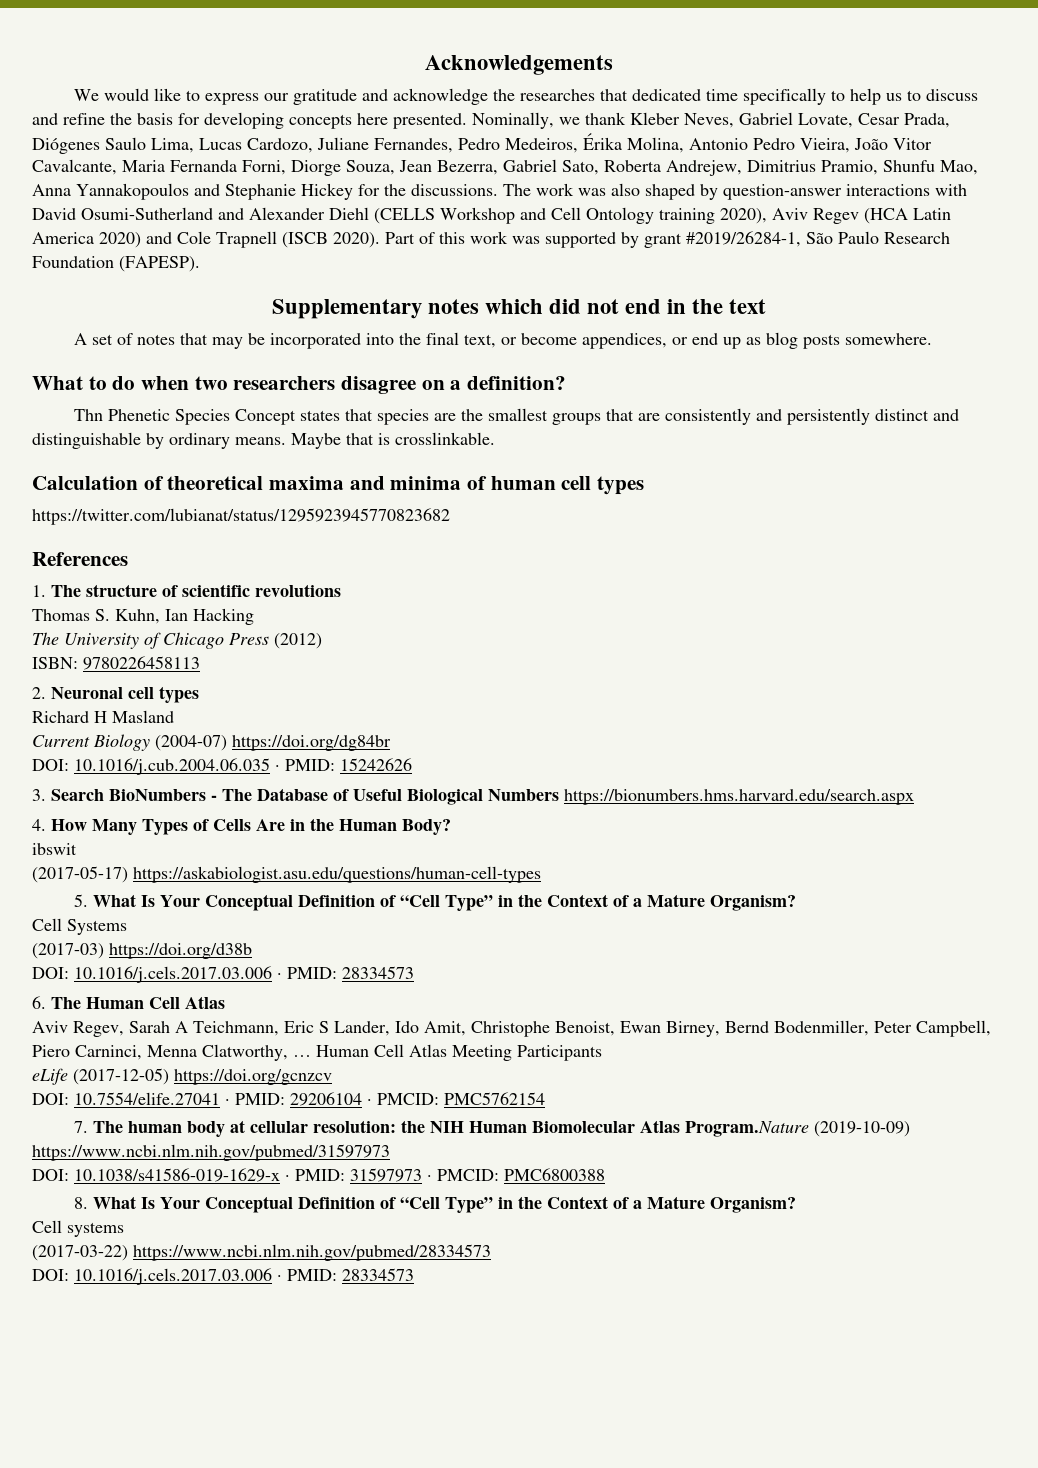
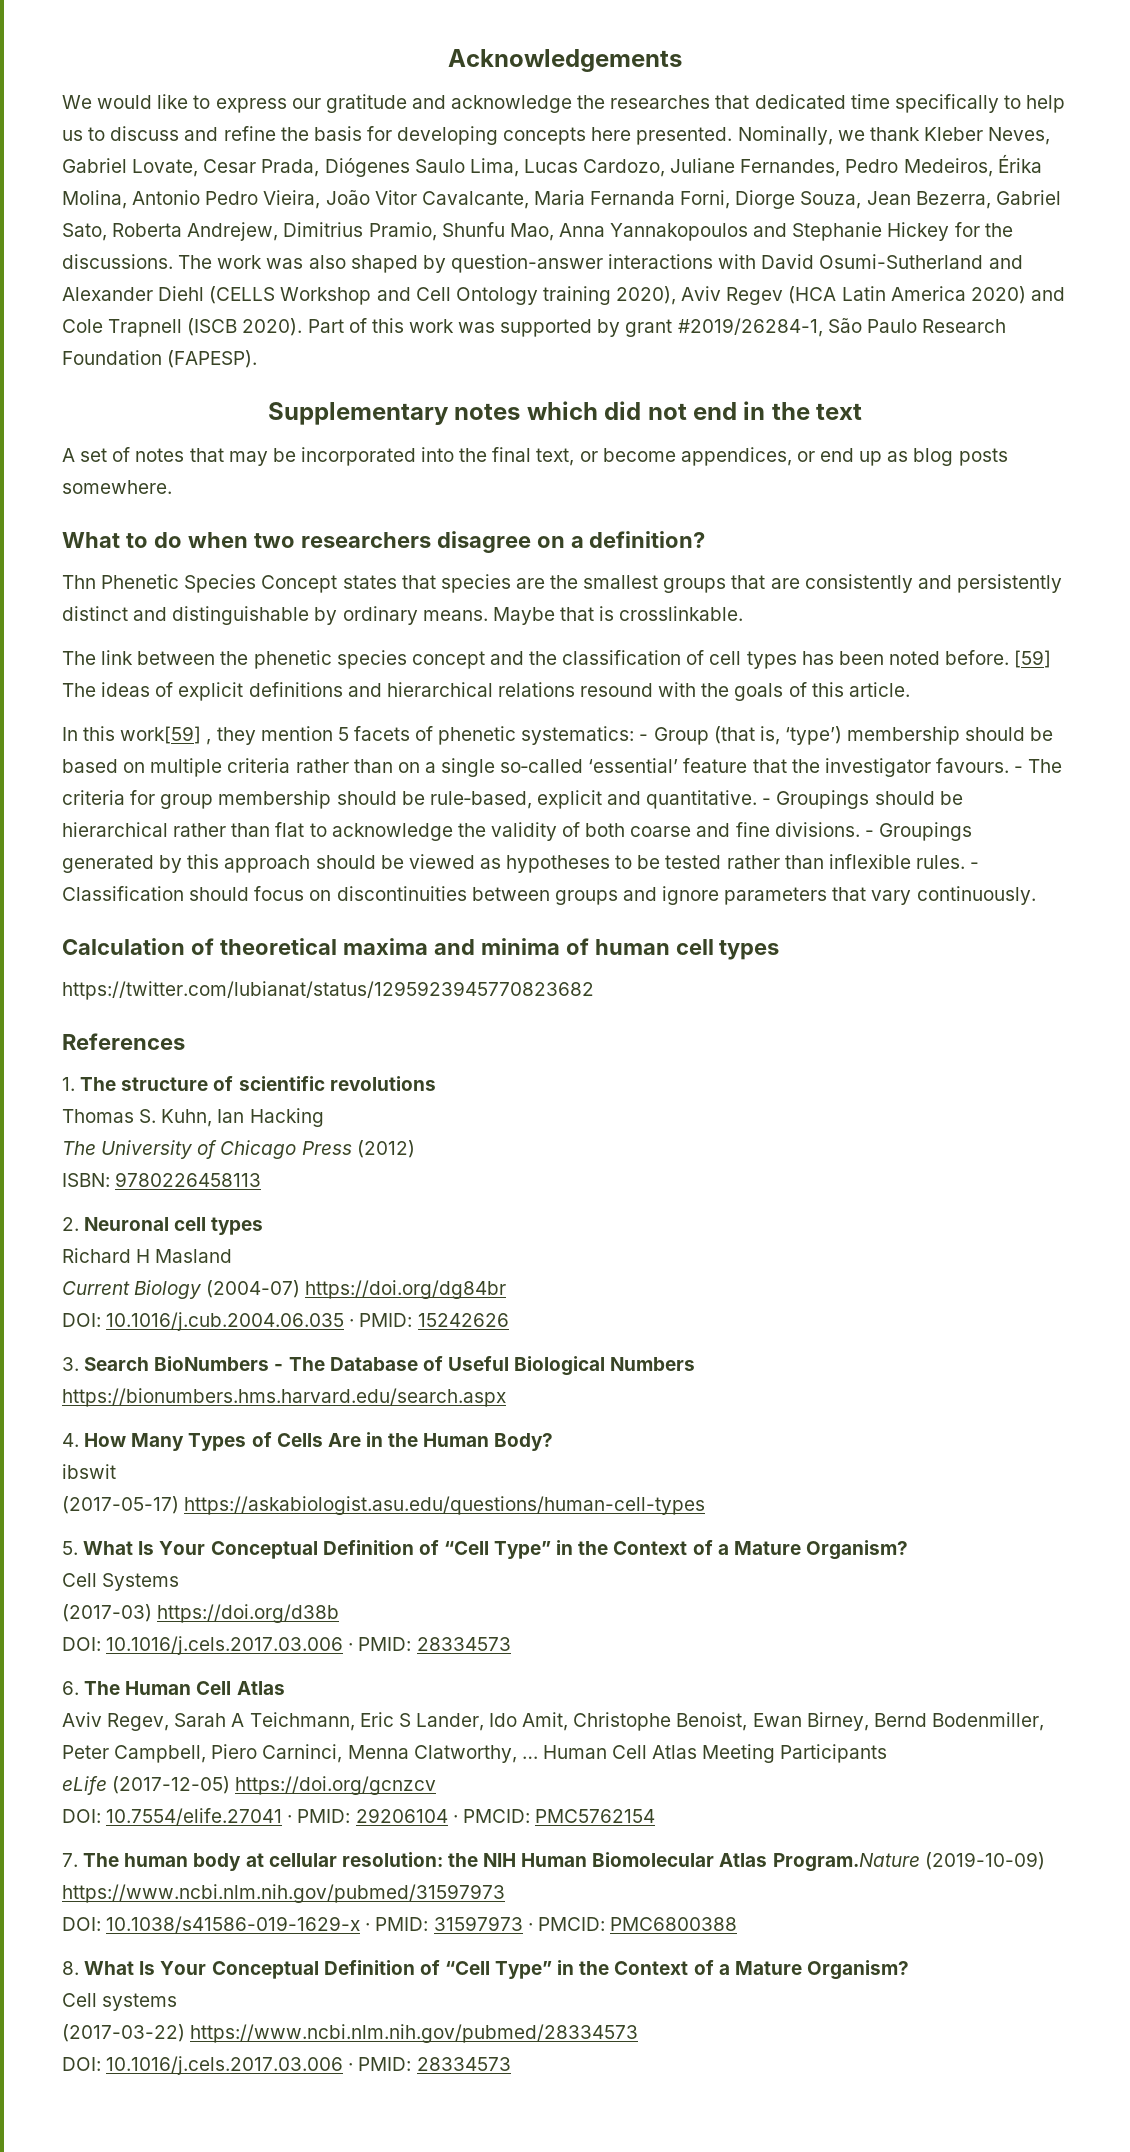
(495, 438) none -> [62,650,1052,669] [62,682,910,701] [62,726,1054,745] [62,758,1063,777] [62,790,963,809] [62,822,972,841] [62,854,980,873] [62,886,1036,905] // The link between the phenetic species concept and the classification of cell types has been noted before. [59] The ideas of explicit definitions and hierarchical relations resound with the goals of this article. // In this work[59] , they mention 5 facets of phenetic systematics: - Group (that is, ‘type’) membership should be based on multiple criteria rather than on a single so‑called ‘essential’ feature that the investigator favours. - The criteria for group membership should be rule‑based, explicit and quantitative. - Groupings should be hierarchical rather than flat to acknowledge the validity of both coarse and fine divisions. - Groupings generated by this approach should be viewed as hypotheses to be tested rather than inflexible rules. - Classification should focus on discontinuities between groups and ignore parameters that vary continuously.

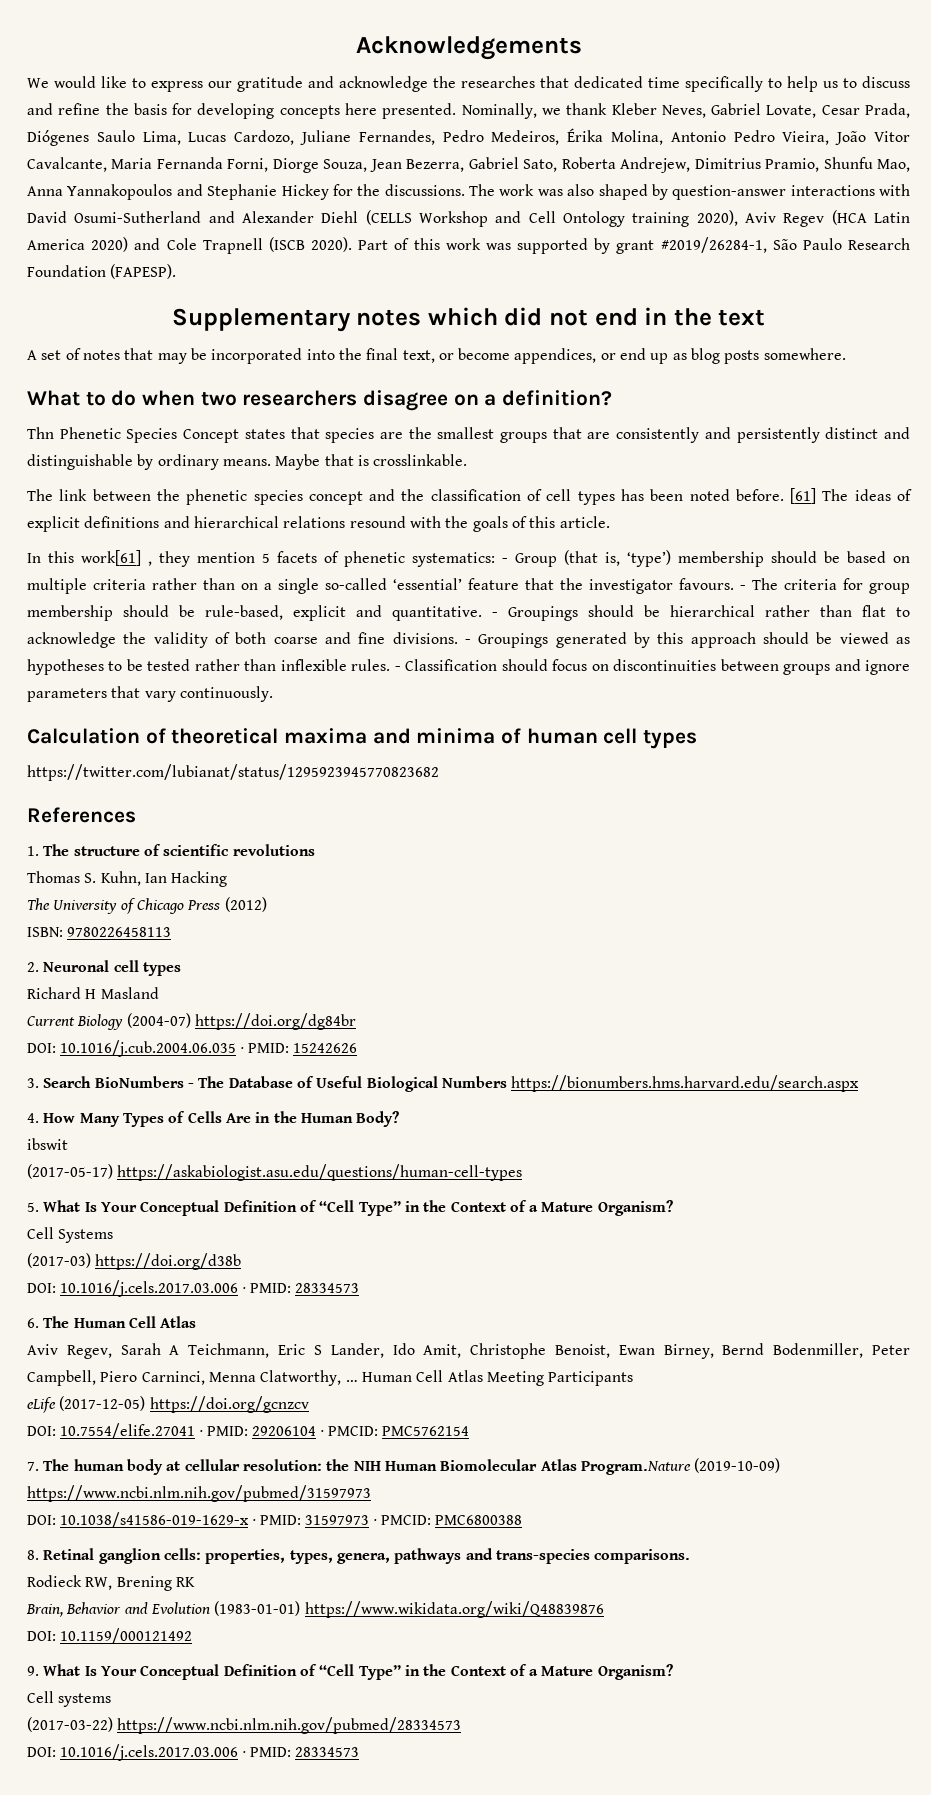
[1014,650,1052,668] [59] -> [790,488,817,504] [61]
[120,726,202,744] work[59] -> [81,550,141,566] work[61]
(79, 1968) none -> [43,1548,691,1564] [27,1575,195,1591] [26,1601,604,1618] [27,1628,193,1644] [27,1666,39,1676] Retinal ganglion cells: properties, types, genera, pathways and trans-species comparisons. // Rodieck RW, Brening RK // Brain, Behavior and Evolution (1983-01-01) https://www.wikidata.org/wiki/Q48839876 // DOI: 10.1159/000121492 // 9.

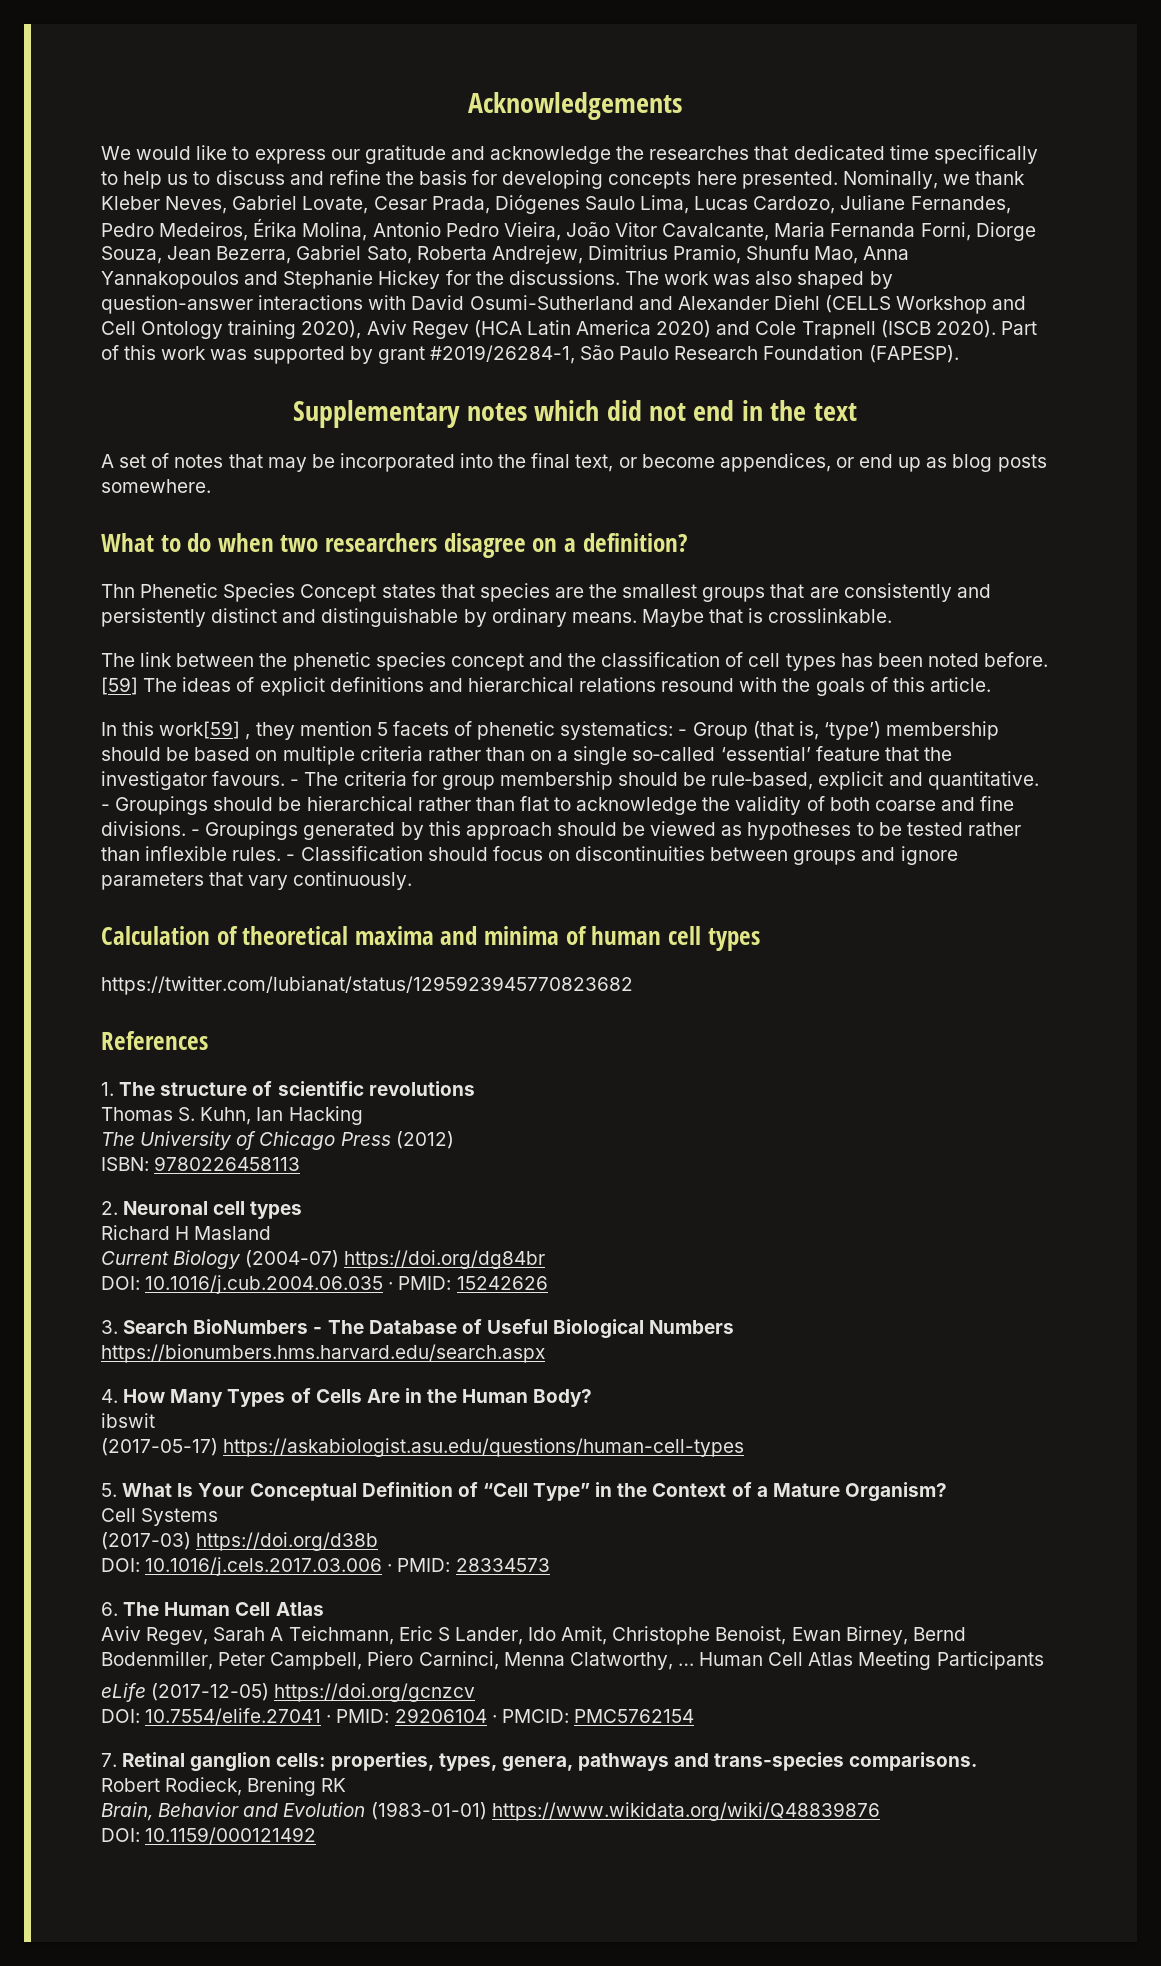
[790,488,817,504] [61] -> [101,677,138,695] [59]
[81,550,141,566] work[61] -> [159,721,241,739] work[59]
[43,1458,781,1475] [27,1485,371,1502] [27,1512,523,1528] [27,1550,39,1560] The human body at cellular resolution: the NIH Human Biomolecular Atlas Program.Nature (2019-10-09) https://www.ncbi.nlm.nih.gov/pubmed/31597973 // DOI: 10.1038/s41586-019-1629-x · PMID: 31597973 · PMCID: PMC6800388 // 8. -> (117, 1760) none
[27,1575,113,1590] Rodieck RW, -> [101,1777,243,1796] Robert Rodieck,
[27,1664,673,1680] [27,1691,112,1707] [27,1717,462,1734] [27,1744,360,1761] // 9. What Is Your Conceptual Definition of “Cell Type” in the Context of a Mature Organism? // Cell systems // (2017-03-22) https://www.ncbi.nlm.nih.gov/pubmed/28334573 // DOI: 10.1016/j.cels.2017.03.006 · PMID: 28334573 -> (317, 1835) none

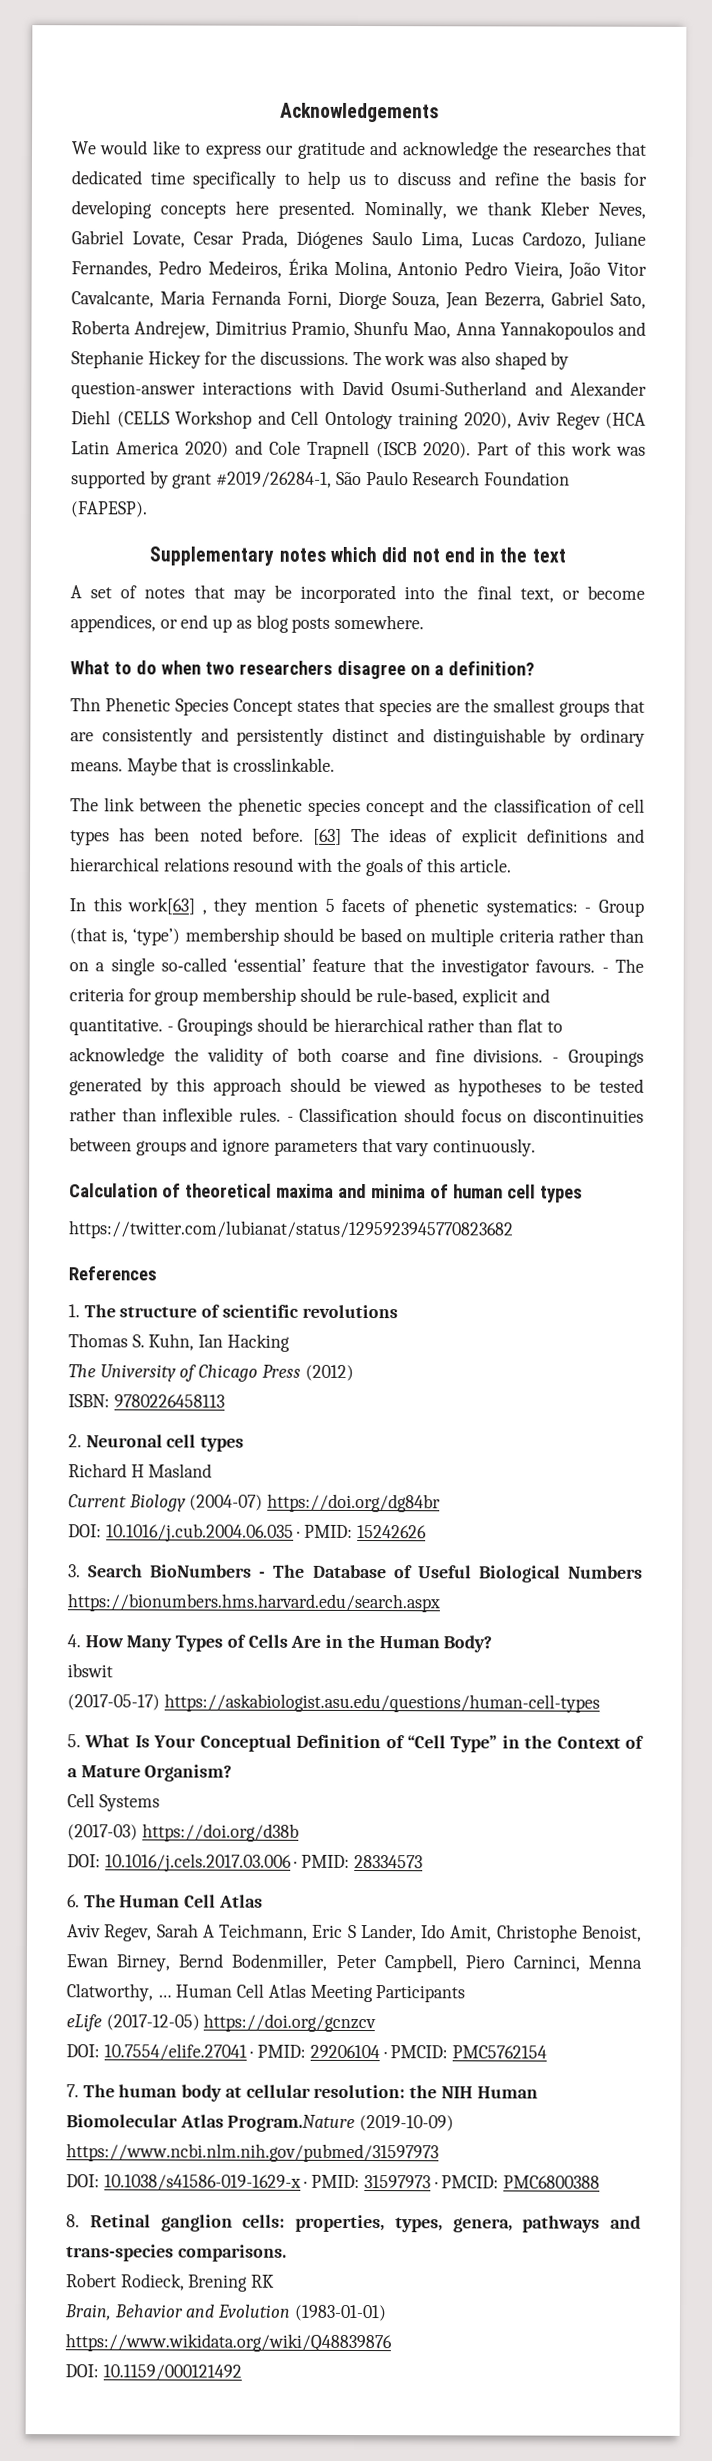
[101,677,138,695] [59] -> [312,828,342,845] [63]
[159,721,241,739] work[59] -> [127,897,196,915] work[63]
(117, 1760) none -> [82,2084,538,2102] [66,2114,455,2133] [66,2143,439,2163] [66,2174,601,2191] [66,2214,80,2228] The human body at cellular resolution: the NIH Human Biomolecular Atlas Program.Nature (2019-10-09) https://www.ncbi.nlm.nih.gov/pubmed/31597973 // DOI: 10.1038/s41586-019-1629-x · PMID: 31597973 · PMCID: PMC6800388 // 8.

